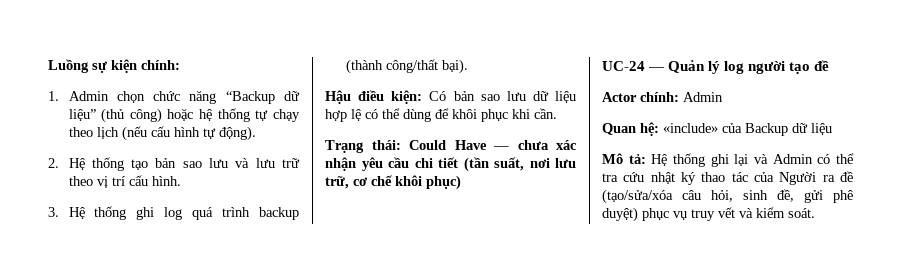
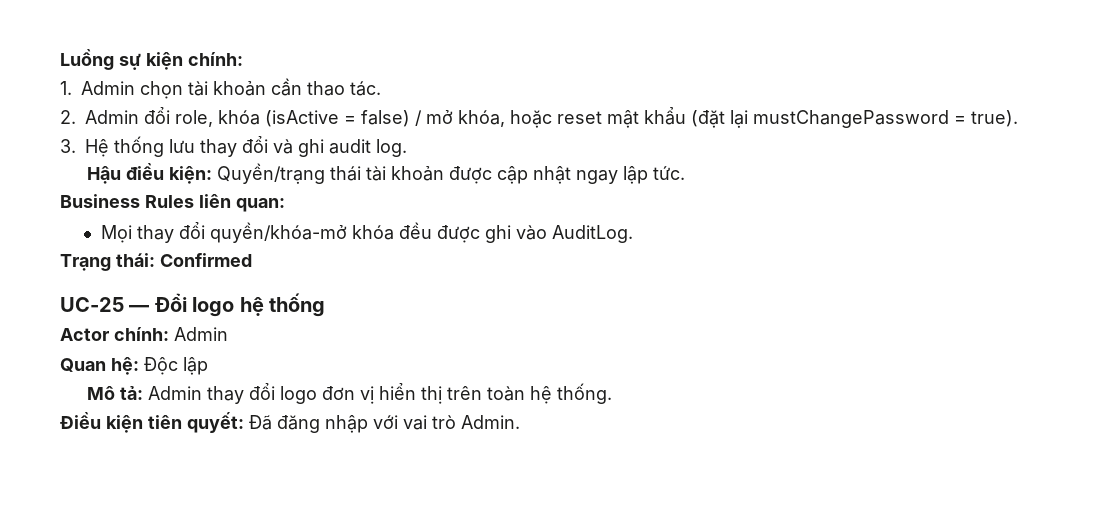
[153,90,300,104] [68,108,300,123] [68,126,256,141] [48,157,300,171] [68,175,181,188] [48,206,299,220] [345,59,468,74] [325,90,576,104] [325,108,557,122] [325,140,577,153] [325,157,576,172] [325,175,461,190] [602,60,830,74] chức năng “Backup dữ liệu” (thủ công) hoặc hệ thống tự chạy theo lịch (nếu cấu hình tự động). // 2. Hệ thống tạo bản sao lưu và lưu trữ theo vị trí cấu hình. // 3. Hệ thống ghi log quá trình backup (thành công/thất bại). // Hậu điều kiện: Có bản sao lưu dữ liệu hợp lệ có thể dùng để khôi phục khi cần. // Trạng thái: Could Have — chưa xác nhận yêu cầu chi tiết (tần suất, nơi lưu trữ, cơ chế khôi phục) // UC-24 — Quản lý log người tạo đề -> [188,78,381,96] [60,107,1018,128] [60,136,407,157] [86,163,685,184] [60,194,285,212] [100,222,633,243] [60,253,252,271] [60,293,325,317] tài khoản cần thao tác. // 2. Admin đổi role, khóa (isActive = false) / mở khóa, hoặc reset mật khẩu (đặt lại mustChangePassword = true). // 3. Hệ thống lưu thay đổi và ghi audit log. // Hậu điều kiện: Quyền/trạng thái tài khoản được cập nhật ngay lập tức. // Business Rules liên quan: // Mọi thay đổi quyền/khóa-mở khóa đều được ghi vào AuditLog. // Trạng thái: Confirmed // UC-25 — Đổi logo hệ thống
[663,123,832,136] [602,153,854,167] [602,171,853,185] [602,189,853,204] [602,207,815,222] «include» của Backup dữ liệu // Mô tả: Hệ thống ghi lại và Admin có thể tra cứu nhật ký thao tác của Người ra đề (tạo/sửa/xóa câu hỏi, sinh đề, gửi phê duyệt) phục vụ truy vết và kiểm soát. -> [144,357,208,375] [86,383,612,404] [60,412,520,433] Độc lập // Mô tả: Admin thay đổi logo đơn vị hiển thị trên toàn hệ thống. // Điều kiện tiên quyết: Đã đăng nhập với vai trò Admin.

